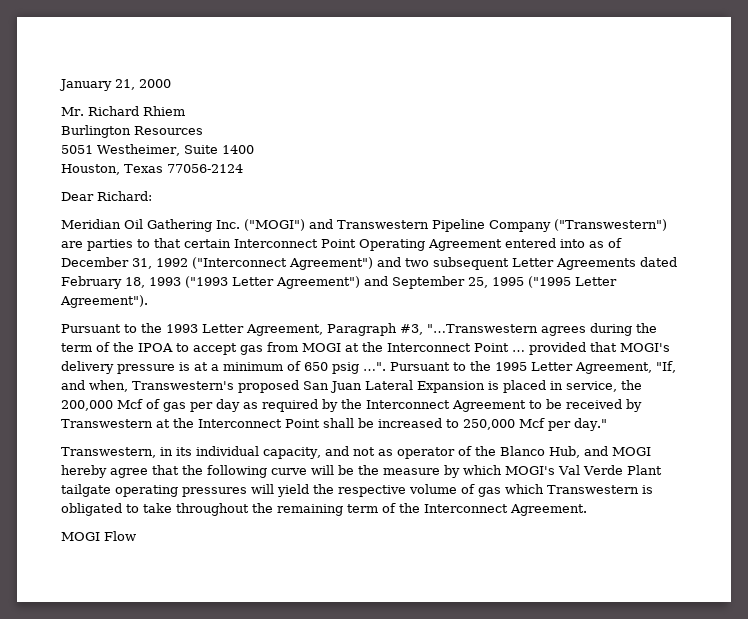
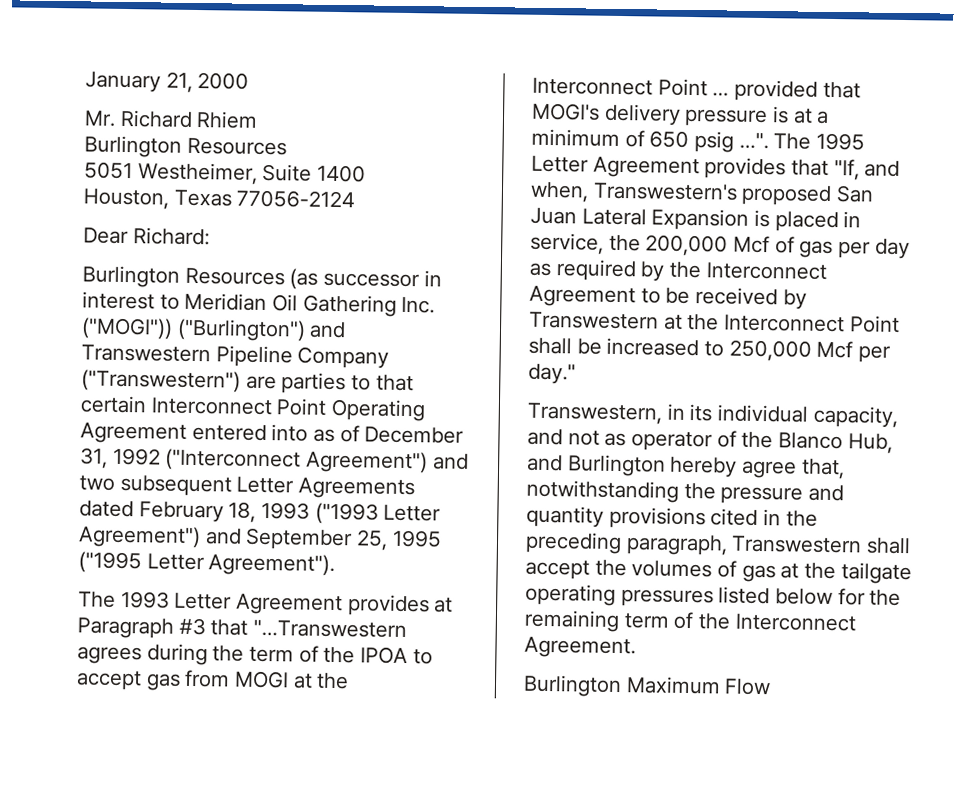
(152, 196) none -> [82,265,442,290] [82,291,180,310] Burlington Resources (as successor in interest to
[244,219,305,231] ("MOGI") -> [81,317,306,342] ("MOGI")) ("Burlington")
[61,323,423,336] Pursuant to the 1993 Letter Agreement, Paragraph #3, -> [78,590,454,617] [77,617,249,639] The 1993 Letter Agreement provides at Paragraph #3 that
[390,361,652,374] Pursuant to the 1995 Letter Agreement, -> [773,132,866,151] [531,155,830,180] The 1995 Letter Agreement provides that
[611,447,651,456] MOGI -> [566,454,666,477] Burlington
[152,465,662,478] [61,484,653,497] [61,503,249,516] that the following curve will be the measure by which MOGI's Val Verde Plant tailgate operating pressures will yield the respective volume of gas which Transwestern is obligated to take throughout -> [800,458,845,480] [526,479,845,505] [526,505,818,530] [525,531,912,556] [525,559,912,585] [525,583,866,608] that, notwithstanding the pressure and quantity provisions cited in the preceding paragraph, Transwestern shall accept the volumes of gas at the tailgate operating pressures listed below for
[61,532,100,541] MOGI -> [523,674,721,698] Burlington Maximum

